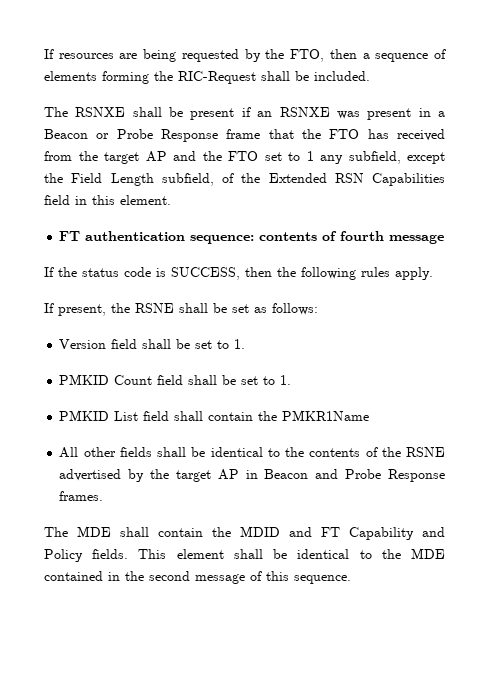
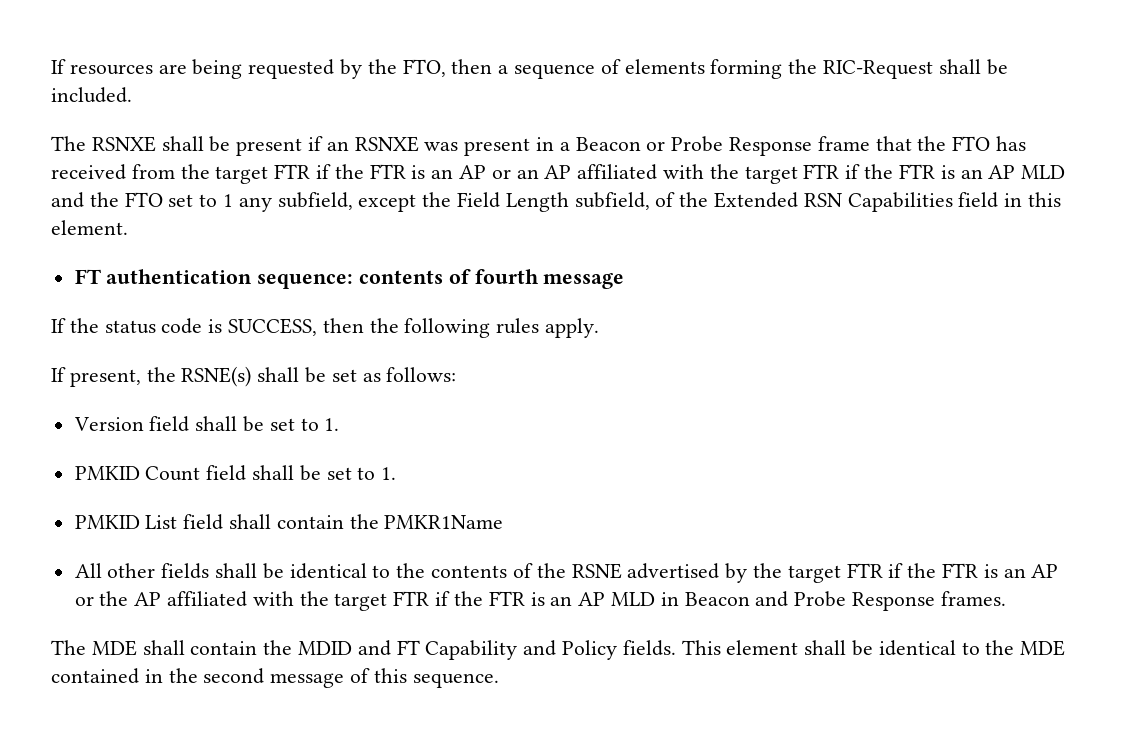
[145,151,167,162] AP -> [274,164,1066,184] FTR if the FTR is an AP or an AP affiliated with the target FTR if the FTR is an AP MLD
[135,303,174,313] RSNE -> [181,366,252,387] RSNE(s)
[217,469,239,480] AP -> [846,563,1059,578] [74,591,655,611] FTR if the FTR is an AP or the AP affiliated with the target FTR if the FTR is an AP MLD

